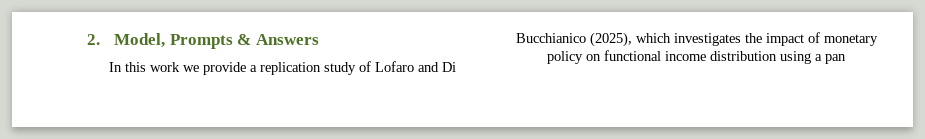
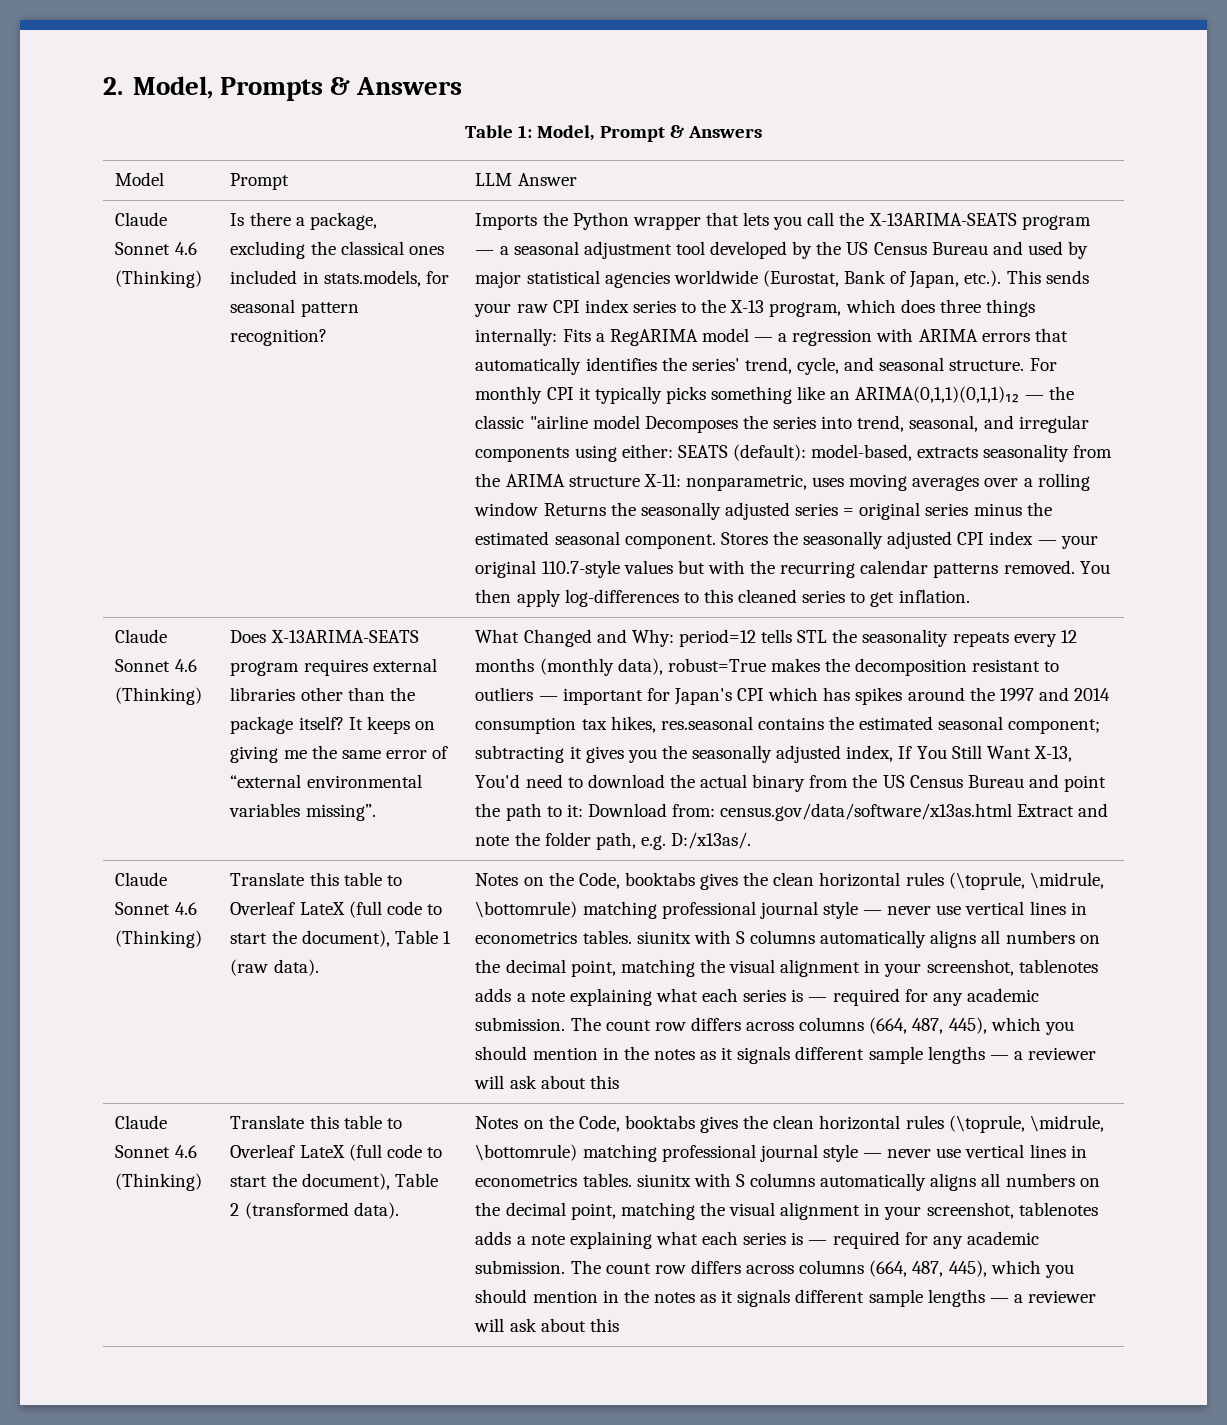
[108,61,456,75] [515,32,878,47] [547,50,846,64] In this work we provide a replication study of Lofaro and Di Bucchianico (2025), which investigates the impact of monetary policy on functional income distribution using a pan -> [465,125,762,142] [115,172,165,186] [230,173,290,190] [475,173,577,186] [115,212,168,226] [115,242,197,255] [115,270,203,288] [230,212,377,230] [230,241,444,259] [230,270,449,287] [230,299,359,317] [230,329,328,346] [475,212,1091,230] [475,241,1089,259] [475,270,1089,288] [474,299,1035,317] [475,328,1068,346] [475,357,1057,375] [475,386,1074,404] [475,415,1089,433] [475,444,1113,462] [475,473,1090,491] [474,502,1052,520] [475,531,1098,549] [475,560,1110,578] [475,589,970,607] [115,629,168,643] [115,659,197,672] [115,687,203,705] [230,630,419,643] [230,658,437,676] [230,687,415,701] [230,716,435,734] [230,745,449,763] [230,774,422,788] [229,803,376,821] [475,629,1077,647] [475,658,1060,676] [475,687,1111,705] [475,716,1101,734] [475,745,1072,763] [475,774,1107,792] [475,803,1109,821] [475,832,752,850] [115,872,168,886] [115,902,197,915] [115,930,203,948] [230,872,402,886] [230,901,442,918] [230,930,451,947] [230,959,319,976] [475,872,1104,890] [475,901,1087,919] [475,930,1100,948] [475,959,1098,977] [475,988,1039,1006] [475,1017,1074,1035] [475,1046,1097,1064] [474,1075,619,1089] [115,1115,168,1129] [115,1145,197,1158] [115,1173,203,1191] [230,1115,402,1129] [230,1144,442,1161] [230,1173,438,1190] [230,1202,399,1219] [475,1115,1104,1133] [475,1144,1087,1162] [475,1173,1100,1191] [475,1202,1098,1220] [475,1231,1039,1249] [475,1260,1074,1278] [475,1289,1097,1307] [474,1318,619,1332] Table 1: Model, Prompt & Answers // Model | Prompt | LLM Answer // Claude Sonnet 4.6 (Thinking) | Is there a package, excluding the classical ones included in stats.models, for seasonal pattern recognition? | Imports the Python wrapper that lets you call the X-13ARIMA-SEATS program — a seasonal adjustment tool developed by the US Census Bureau and used by major statistical agencies worldwide (Eurostat, Bank of Japan, etc.). This sends your raw CPI index series to the X-13 program, which does three things internally: Fits a RegARIMA model — a regression with ARIMA errors that automatically identifies the series' trend, cycle, and seasonal structure. For monthly CPI it typically picks something like an ARIMA(0,1,1)(0,1,1)₁₂ — the classic "airline model Decomposes the series into trend, seasonal, and irregular components using either: SEATS (default): model-based, extracts seasonality from the ARIMA structure X-11: nonparametric, uses moving averages over a rolling window Returns the seasonally adjusted series = original series minus the estimated seasonal component. Stores the seasonally adjusted CPI index — your original 110.7-style values but with the recurring calendar patterns removed. You then apply log-differences to this cleaned series to get inflation. // Claude Sonnet 4.6 (Thinking) | Does X-13ARIMA-SEATS program requires external libraries other than the package itself? It keeps on giving me the same error of “external environmental variables missing”. | What Changed and Why: period=12 tells STL the seasonality repeats every 12 months (monthly data), robust=True makes the decomposition resistant to outliers — important for Japan's CPI which has spikes around the 1997 and 2014 consumption tax hikes, res.seasonal contains the estimated seasonal component; subtracting it gives you the seasonally adjusted index, If You Still Want X-13, You'd need to download the actual binary from the US Census Bureau and point the path to it: Download from: census.gov/data/software/x13as.html Extract and note the folder path, e.g. D:/x13as/. // Claude Sonnet 4.6 (Thinking) | Translate this table to Overleaf LateX (full code to start the document), Table 1 (raw data). | Notes on the Code, booktabs gives the clean horizontal rules (\toprule, \midrule, \bottomrule) matching professional journal style — never use vertical lines in econometrics tables. siunitx with S columns automatically aligns all numbers on the decimal point, matching the visual alignment in your screenshot, tablenotes adds a note explaining what each series is — required for any academic submission. The count row differs across columns (664, 487, 445), which you should mention in the notes as it signals different sample lengths — a reviewer will ask about this // Claude Sonnet 4.6 (Thinking) | Translate this table to Overleaf LateX (full code to start the document), Table 2 (transformed data). | Notes on the Code, booktabs gives the clean horizontal rules (\toprule, \midrule, \bottomrule) matching professional journal style — never use vertical lines in econometrics tables. siunitx with S columns automatically aligns all numbers on the decimal point, matching the visual alignment in your screenshot, tablenotes adds a note explaining what each series is — required for any academic submission. The count row differs across columns (664, 487, 445), which you should mention in the notes as it signals different sample lengths — a reviewer will ask about this

